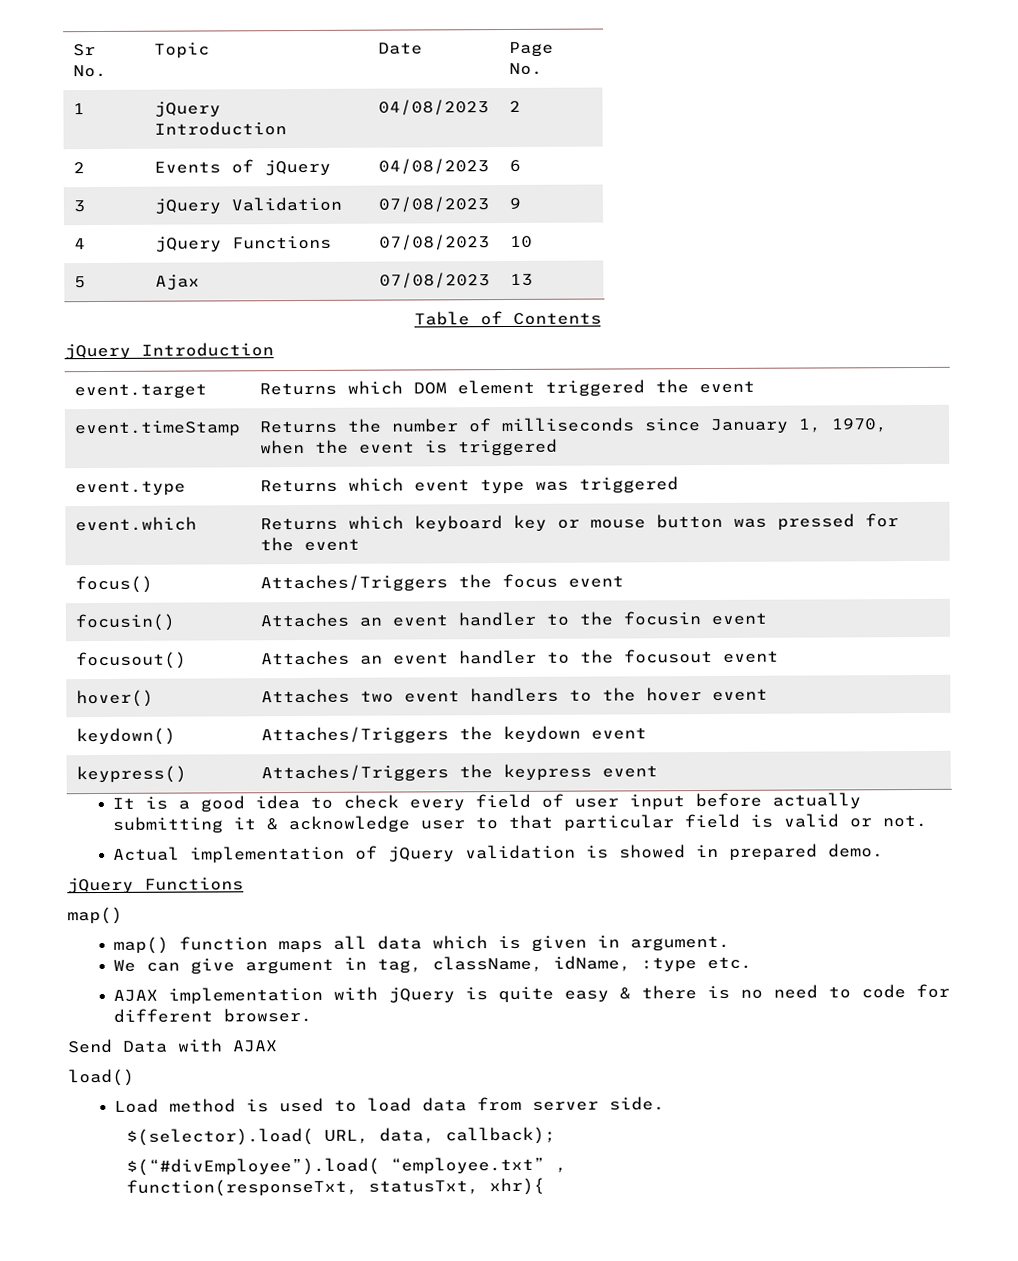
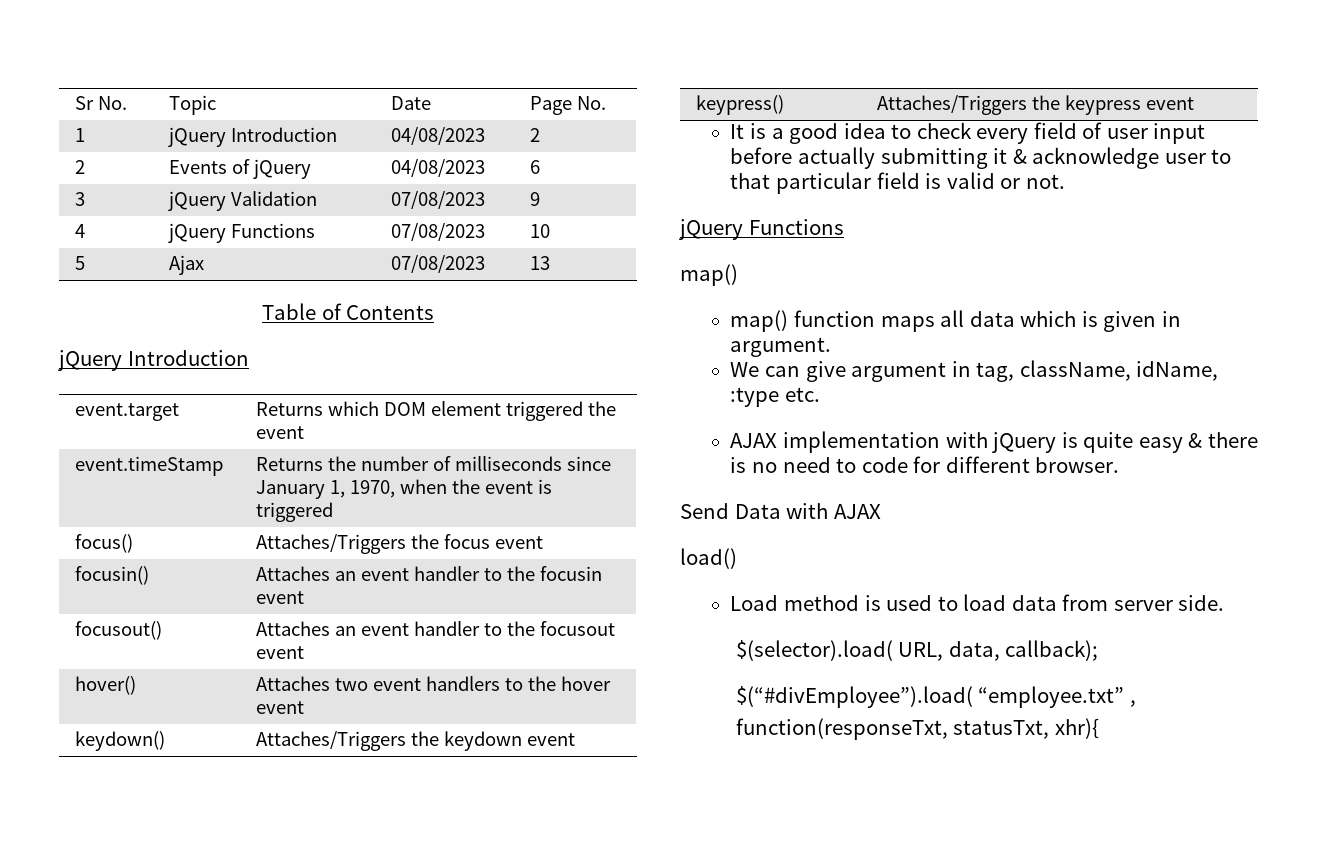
[74,480,186,497] [259,476,679,495] [74,516,197,532] [259,513,899,533] [259,537,360,552] // event.type | Returns which event type was triggered // event.which | Returns which keyboard key or mouse button was pressed for the event -> (334, 512) none
[113,843,885,864] // Actual implementation of jQuery validation is showed in prepared demo. -> (1065, 181) none

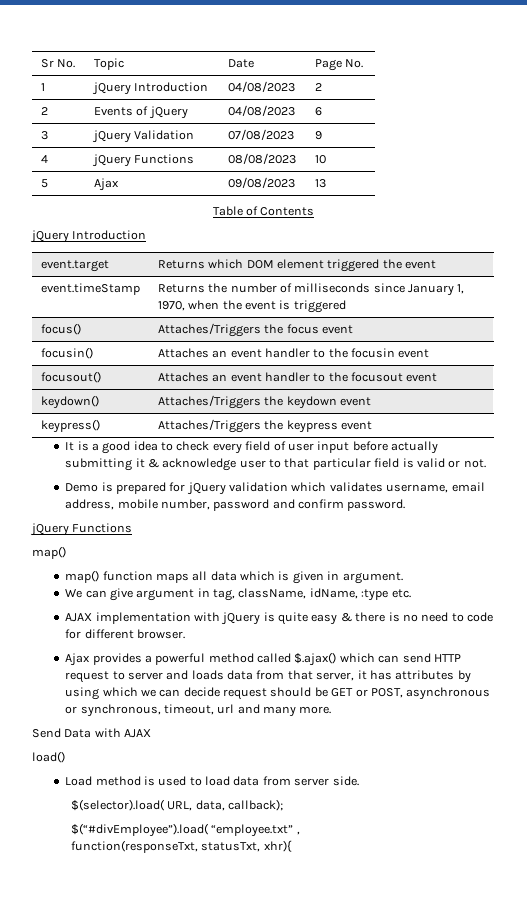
[391,223,486,241] 07/08/2023 -> [227,153,296,164] 08/08/2023
[391,255,486,273] 07/08/2023 -> [227,177,295,188] 09/08/2023
[75,676,137,695] [256,676,612,691] [256,701,305,714] // hover() | Attaches two event handlers to the hover event -> (438, 377) none
(1065, 181) none -> [65,482,485,495] [65,499,406,511] // Demo is prepared for jQuery validation which validates username, email address, mobile number, password and confirm password.
(1120, 465) none -> [65,652,461,666] [65,670,471,683] [65,687,491,700] [65,704,332,717] // Ajax provides a powerful method called $.ajax() which can send HTTP request to server and loads data from that server, it has attributes by using which we can decide request should be GET or POST, asynchronous or synchronous, timeout, url and many more.

